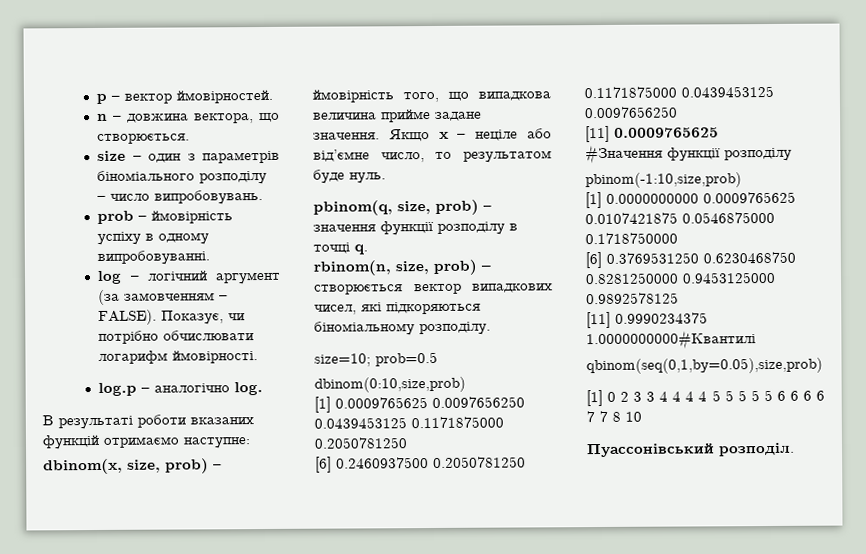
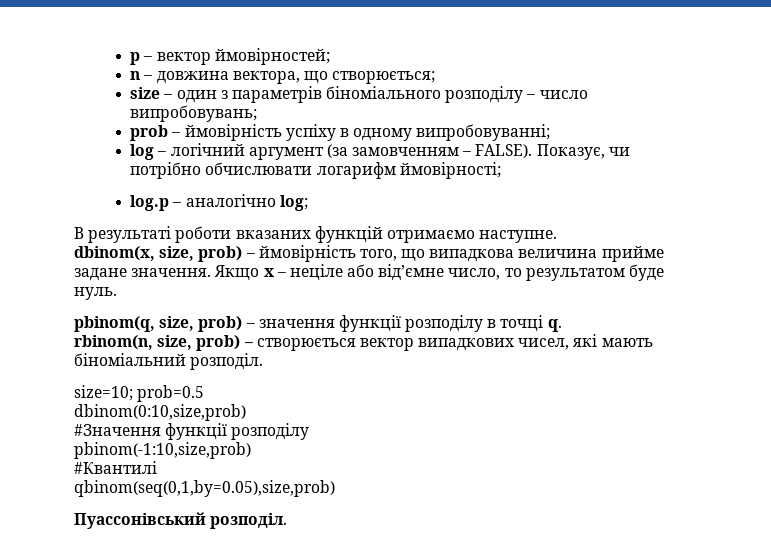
[176,89,274,104] ймовірностей. -> [214,48,330,65] ймовірностей;
[97,133,191,144] створюється. -> [332,71,436,84] створюється;
[154,190,264,205] випробовувань. -> [130,105,258,122] випробовувань;
[97,250,211,265] випробовуванні. -> [416,124,551,141] випробовуванні;
[172,350,259,364] ймовірності. -> [399,162,501,179] ймовірності;
[234,382,264,396] log. -> [279,195,308,211] log;
[183,437,251,449] наступне: -> [479,230,558,243] наступне.
[386,301,481,315] [314,321,491,336] підкоряються біноміальному розподілу. -> [601,338,653,347] [74,353,264,370] мають біноміальний розподіл.
[314,396,525,413] [314,416,504,429] [314,437,408,449] [315,456,526,473] [584,85,774,99] [584,106,678,119] [585,125,719,143] [585,144,792,165] [585,172,742,189] [585,191,796,209] [585,211,775,225] [585,232,678,245] [585,251,796,269] [585,271,776,285] [586,292,679,305] [586,311,708,329] [586,330,756,351] [586,357,823,375] [586,389,825,407] [586,410,642,423] [1] 0.0009765625 0.0097656250 0.0439453125 0.1171875000 0.2050781250 // [6] 0.2460937500 0.2050781250 0.1171875000 0.0439453125 0.0097656250 // [11] 0.0009765625 // #Значення функції розподілу // pbinom(-1:10,size,prob) // [1] 0.0000000000 0.0009765625 0.0107421875 0.0546875000 0.1718750000 // [6] 0.3769531250 0.6230468750 0.8281250000 0.9453125000 0.9892578125 // [11] 0.9990234375 1.0000000000#Квантилі // qbinom(seq(0,1,by=0.05),size,prob) // [1] 0 2 3 3 4 4 4 4 5 5 5 5 5 6 6 6 6 7 7 8 10 -> [74,423,310,440] [74,442,251,459] [74,461,157,474] [74,480,335,497] #Значення функції розподілу // pbinom(-1:10,size,prob) // #Квантилі // qbinom(seq(0,1,by=0.05),size,prob)

